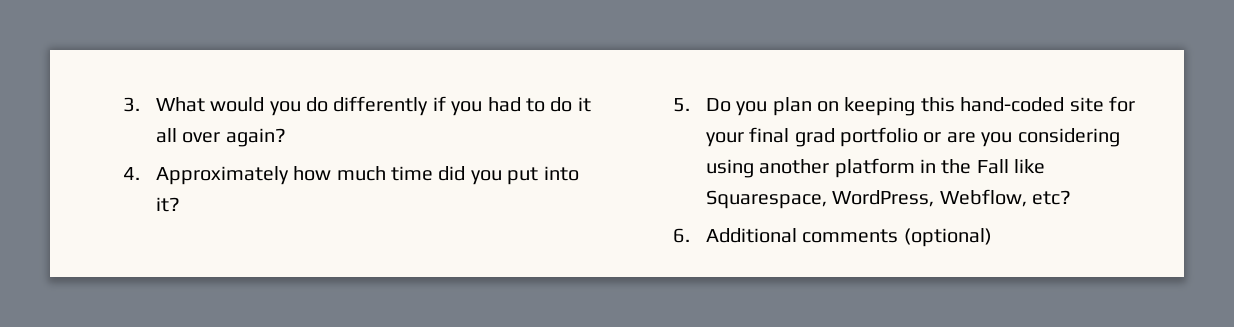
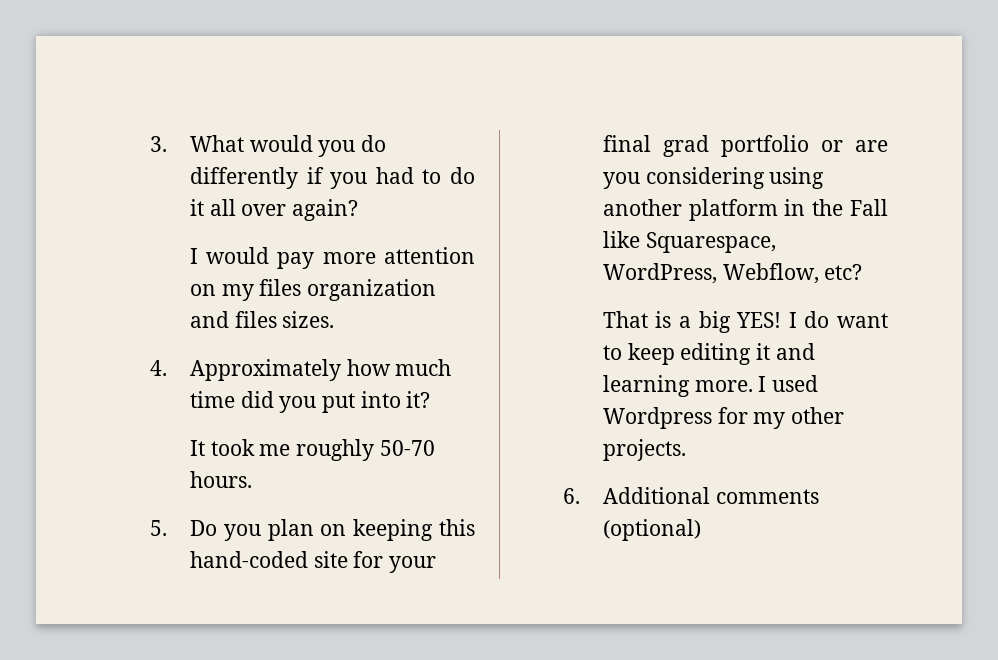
(286, 137) none -> [189,247,475,269] [189,279,436,301] [189,311,335,328] // I would pay more attention on my files organization and files sizes.
(180, 204) none -> [189,439,435,461] [189,471,252,488] // It took me roughly 50-70 hours.
(1072, 197) none -> [602,311,888,333] [602,343,815,365] [602,375,818,397] [602,407,844,429] [602,439,686,461] // That is a big YES! I do want to keep editing it and learning more. I used Wordpress for my other projects.

